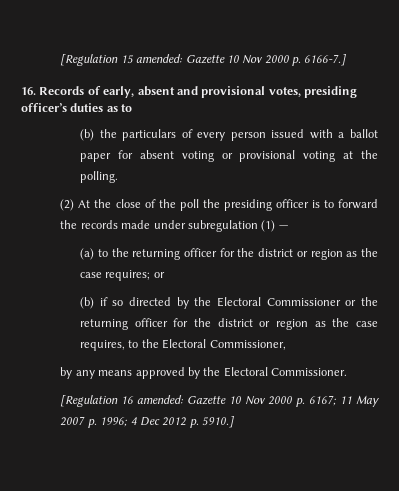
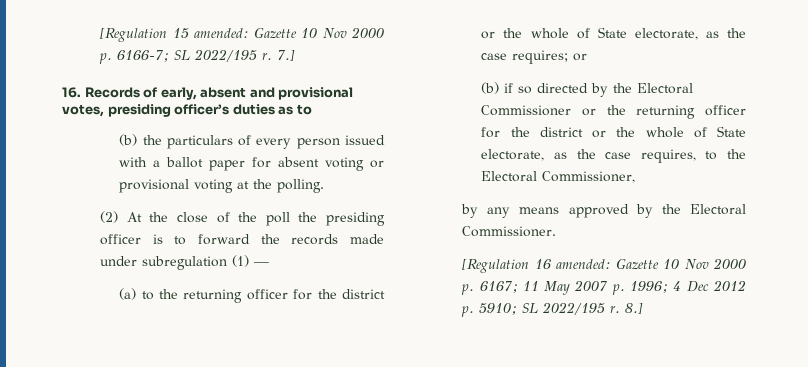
[304,54,347,66] 6166-7.] -> [117,49,296,62] 6166-7; SL 2022/195 r. 7.]
[310,249,343,260] region -> [503,27,698,40] the whole of State electorate,
[276,319,309,330] region -> [616,126,746,138] [481,149,545,161] the whole of State electorate,
[202,416,235,428] 5910.] -> [479,302,644,315] 5910; SL 2022/195 r. 8.]

